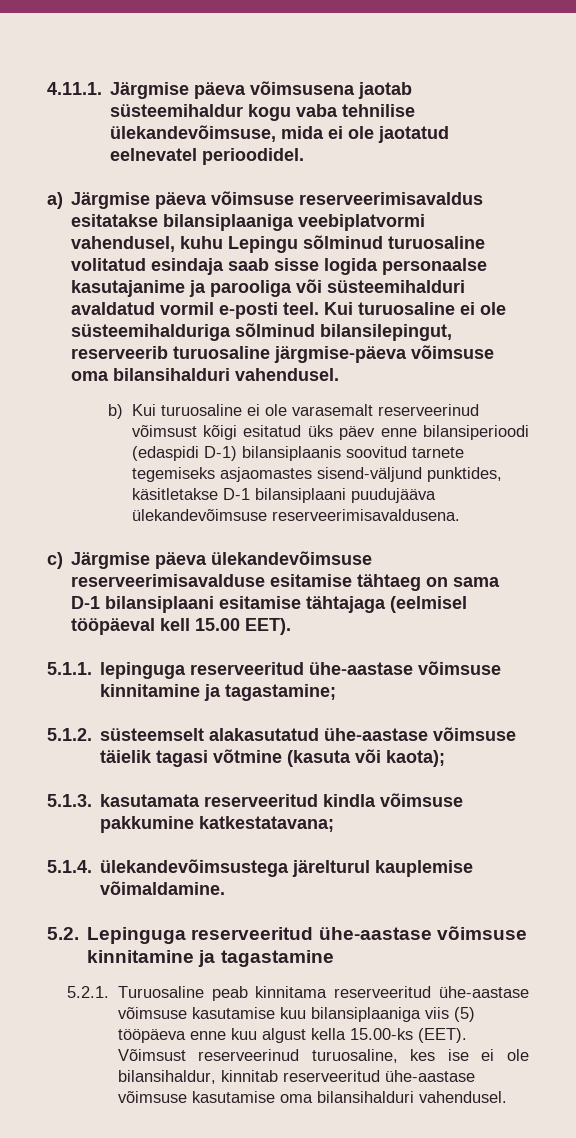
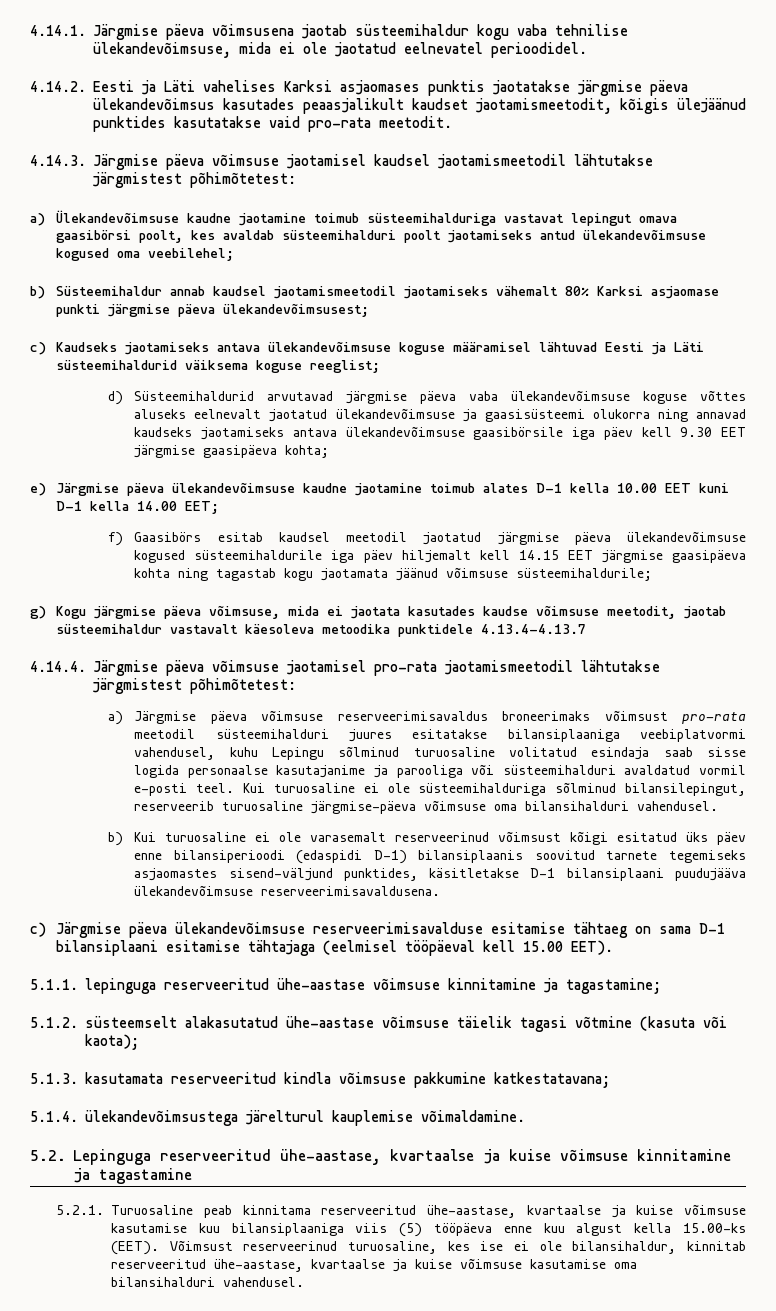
[47,82,102,95] 4.11.1. -> [30,25,86,36] 4.14.1.
[47,191,484,209] a) Järgmise päeva võimsuse reserveerimisavaldus -> [30,80,688,96] [93,98,746,114] [93,116,452,132] [30,154,653,170] [93,172,296,188] [30,210,678,226] [56,229,707,243] [56,248,235,261] [30,286,720,299] [56,303,370,317] [30,341,705,355] [56,360,381,373] [108,390,746,405] [134,408,747,422] [134,426,747,440] [134,445,330,458] [30,482,730,496] [56,501,220,514] [108,531,747,546] [134,550,746,563] [134,567,653,581] [30,605,727,619] [56,624,587,637] [30,660,660,676] [93,678,296,694] [108,710,746,725] [134,729,392,742] 4.14.2. Eesti ja Läti vahelises Karksi asjaomases punktis jaotatakse järgmise päeva ülekandevõimsus kasutades peaasjalikult kaudset jaotamismeetodit, kõigis ülejäänud punktides kasutatakse vaid pro-rata meetodit. // 4.14.3. Järgmise päeva võimsuse jaotamisel kaudsel jaotamismeetodil lähtutakse järgmistest põhimõtetest: // a) Ülekandevõimsuse kaudne jaotamine toimub süsteemihalduriga vastavat lepingut omava gaasibörsi poolt, kes avaldab süsteemihalduri poolt jaotamiseks antud ülekandevõimsuse kogused oma veebilehel; // b) Süsteemihaldur annab kaudsel jaotamismeetodil jaotamiseks vähemalt 80% Karksi asjaomase punkti järgmise päeva ülekandevõimsusest; // c) Kaudseks jaotamiseks antava ülekandevõimsuse koguse määramisel lähtuvad Eesti ja Läti süsteemihaldurid väiksema koguse reeglist; // d) Süsteemihaldurid arvutavad järgmise päeva vaba ülekandevõimsuse koguse võttes aluseks eelnevalt jaotatud ülekandevõimsuse ja gaasisüsteemi olukorra ning annavad kaudseks jaotamiseks antava ülekandevõimsuse gaasibörsile iga päev kell 9.30 EET järgmise gaasipäeva kohta; // e) Järgmise päeva ülekandevõimsuse kaudne jaotamine toimub alates D-1 kella 10.00 EET kuni D-1 kella 14.00 EET; // f) Gaasibörs esitab kaudsel meetodil jaotatud järgmise päeva ülekandevõimsuse kogused süsteemihaldurile iga päev hiljemalt kell 14.15 EET järgmise gaasipäeva kohta ning tagastab kogu jaotamata jäänud võimsuse süsteemihaldurile; // g) Kogu järgmise päeva võimsuse, mida ei jaotata kasutades kaudse võimsuse meetodit, jaotab süsteemihaldur vastavalt käesoleva metoodika punktidele 4.13.4-4.13.7 // 4.14.4. Järgmise päeva võimsuse jaotamisel pro-rata jaotamismeetodil lähtutakse järgmistest põhimõtetest: // a) Järgmise päeva võimsuse reserveerimisavaldus broneerimaks võimsust pro-rata meetodil süsteemihalduri juures
[318,927,432,940] ühe-aastase -> [280,1149,551,1165] ühe-aastase, kvartaalse ja kuise
[438,986,529,998] ühe-aastase -> [427,1205,674,1218] ühe-aastase, kvartaalse ja kuise
[384,1070,475,1082] ühe-aastase -> [214,1259,453,1272] ühe-aastase, kvartaalse ja kuise

